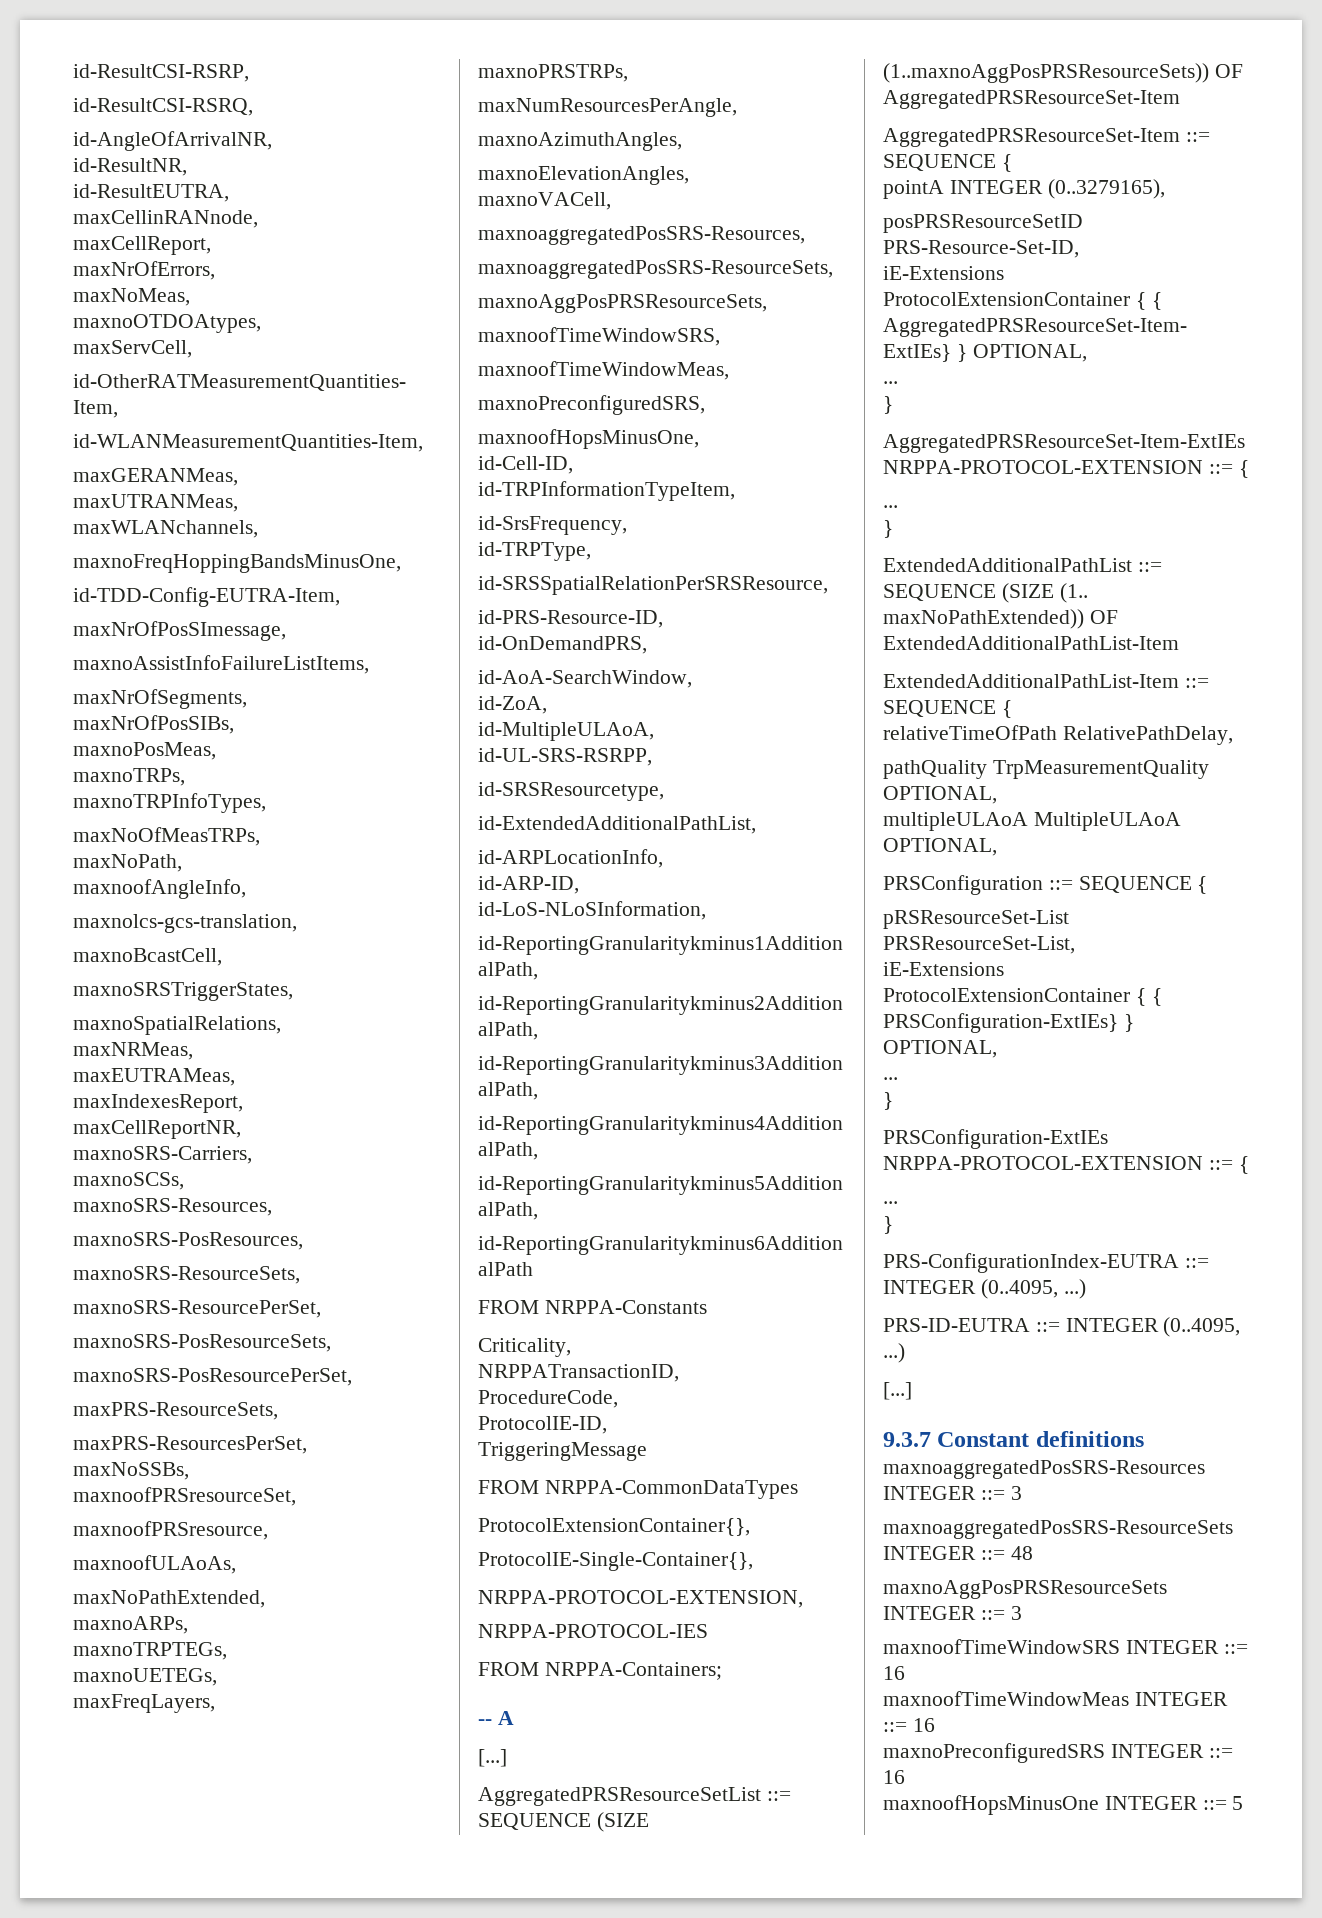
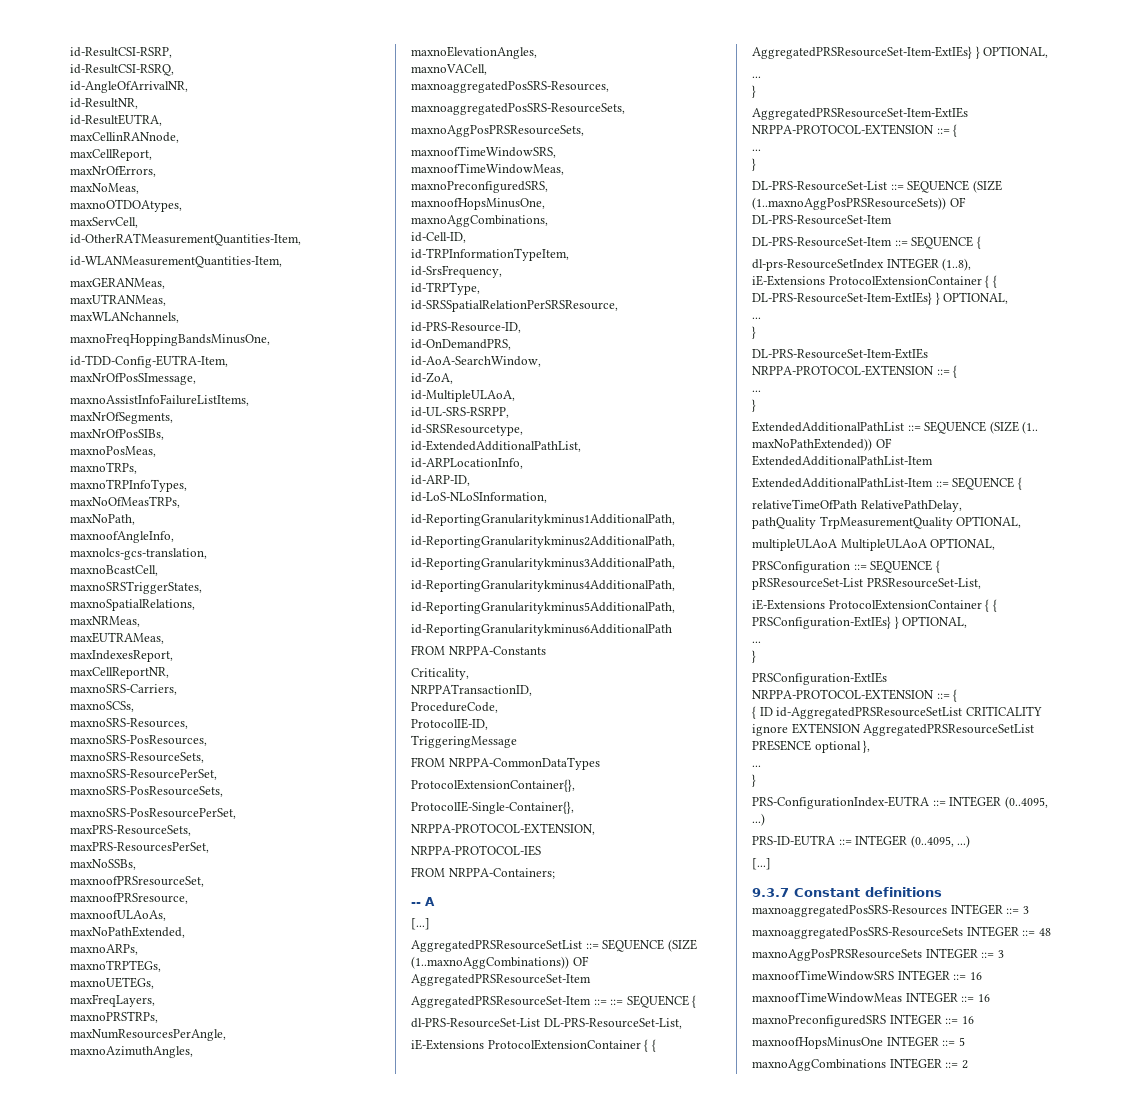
(699, 439) none -> [411,215,548,227] // maxnoAggCombinations,
[883,63,1209,83] (1..maxnoAggPosPRSResourceSets)) -> [411,956,569,969] (1..maxnoAggCombinations))
[883,154,1012,172] [883,179,1165,199] [883,214,1083,233] [883,240,1079,258] SEQUENCE { // pointA INTEGER (0..3279165), // posPRSResourceSetID PRS-Resource-Set-ID, -> [610,995,697,1008] [411,1018,682,1029] ::= SEQUENCE { // dl-PRS-ResourceSet-List DL-PRS-ResourceSet-List,
(893, 529) none -> [752,180,1002,193] [752,197,966,210] [752,215,892,225] [752,236,981,249] [752,258,972,271] [752,275,997,288] [752,292,1009,305] [752,317,761,319] [752,326,756,339] [752,348,928,359] [752,365,958,378] [752,390,761,392] [752,399,756,412] // DL-PRS-ResourceSet-List ::= SEQUENCE (SIZE (1..maxnoAggPosPRSResourceSets)) OF DL-PRS-ResourceSet-Item // DL-PRS-ResourceSet-Item ::= SEQUENCE { // dl-prs-ResourceSetIndex INTEGER (1..8), // iE-Extensions ProtocolExtensionContainer { { DL-PRS-ResourceSet-Item-ExtIEs} } OPTIONAL, // ... // } // DL-PRS-ResourceSet-Item-ExtIEs NRPPA-PROTOCOL-EXTENSION ::= { // ... // }
(1249, 1165) none -> [752,706,1042,719] [752,723,1035,736] [752,740,871,753] // { ID id-AggregatedPRSResourceSetList CRITICALITY ignore EXTENSION AggregatedPRSResourceSetList PRESENCE optional },
(1244, 1803) none -> [752,1058,968,1071] // maxnoAggCombinations INTEGER ::= 2

